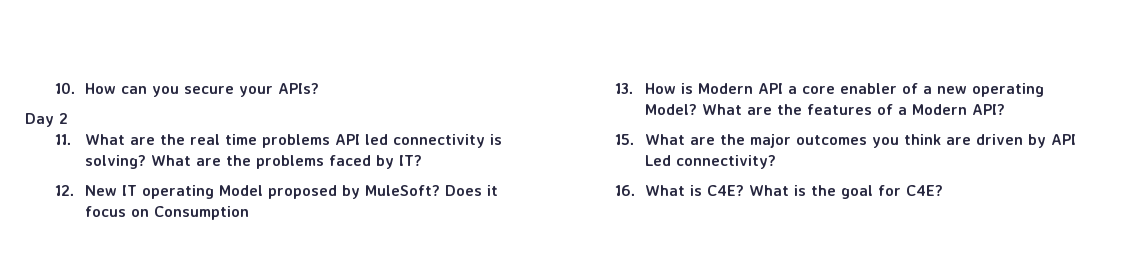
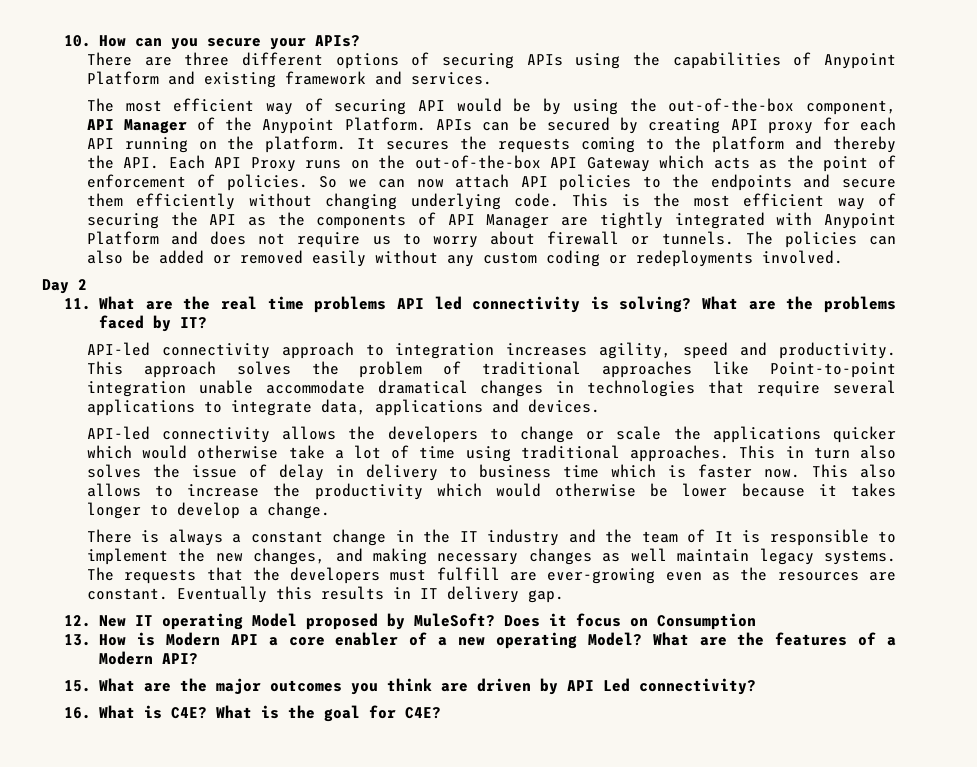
(320, 88) none -> [86,52,896,69] [86,71,492,88] [86,98,896,115] [86,117,897,134] [86,136,896,153] [86,155,896,172] [86,174,896,191] [86,193,896,210] [86,212,896,229] [86,231,896,248] [86,250,843,267] // There are three different options of securing APIs using the capabilities of Anypoint Platform and existing framework and services. // The most efficient way of securing API would be by using the out-of-the-box component, API Manager of the Anypoint Platform. APIs can be secured by creating API proxy for each API running on the platform. It secures the requests coming to the platform and thereby the API. Each API Proxy runs on the out-of-the-box API Gateway which acts as the point of enforcement of policies. So we can now attach API policies to the endpoints and secure them efficiently without changing underlying code. This is the most efficient way of securing the API as the components of API Manager are tightly integrated with Anypoint Platform and does not require us to worry about firewall or tunnels. The policies can also be added or removed easily without any custom coding or redeployments involved.
(423, 160) none -> [86,342,896,359] [86,361,896,378] [86,380,896,397] [86,399,600,416] [86,426,896,443] [86,445,897,462] [86,464,896,481] [86,483,896,500] [86,502,330,519] [86,529,897,546] [86,548,896,565] [86,567,897,584] [86,586,564,603] // API-led connectivity approach to integration increases agility, speed and productivity. This approach solves the problem of traditional approaches like Point-to-point integration unable accommodate dramatical changes in technologies that require several applications to integrate data, applications and devices. // API-led connectivity allows the developers to change or scale the applications quicker which would otherwise take a lot of time using traditional approaches. This in turn also solves the issue of delay in delivery to business time which is faster now. This also allows to increase the productivity which would otherwise be lower because it takes longer to develop a change. // There is always a constant change in the IT industry and the team of It is responsible to implement the new changes, and making necessary changes as well maintain legacy systems. The requests that the developers must fulfill are ever-growing even as the resources are constant. Eventually this results in IT delivery gap.

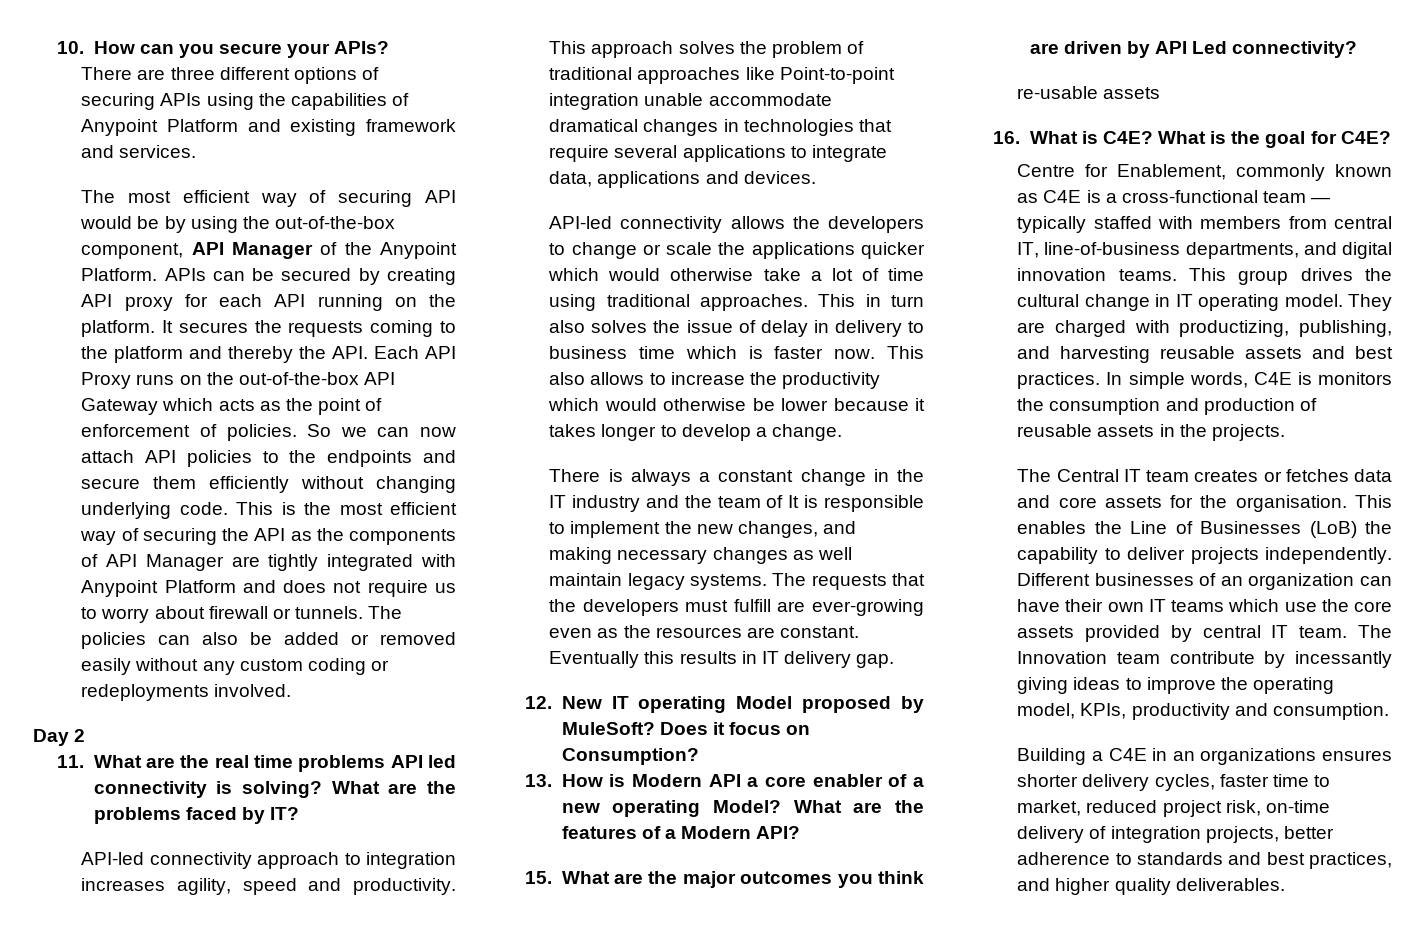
[657,613,757,630] Consumption -> [561,748,699,765] Consumption?
(757, 686) none -> [1017,86,1161,99] // re-usable assets
(442, 713) none -> [1017,164,1392,181] [1017,190,1331,203] [1017,216,1392,233] [1017,242,1392,259] [1017,268,1392,285] [1017,294,1392,311] [1017,320,1392,337] [1017,346,1393,363] [1017,372,1392,389] [1017,398,1317,415] [1017,424,1285,441] [1017,469,1392,482] [1017,495,1392,512] [1017,521,1392,538] [1017,547,1392,564] [1017,573,1392,590] [1017,599,1392,612] [1017,625,1392,642] [1017,651,1392,668] [1017,677,1334,694] [1017,703,1389,720] [1017,748,1392,765] [1017,774,1330,791] [1017,800,1330,817] [1017,826,1334,843] [1017,852,1392,869] [1017,878,1285,895] // Centre for Enablement, commonly known as C4E is a cross-functional team — typically staffed with members from central IT, line-of-business departments, and digital innovation teams. This group drives the cultural change in IT operating model. They are charged with productizing, publishing, and harvesting reusable assets and best practices. In simple words, C4E is monitors the consumption and production of reusable assets in the projects. // The Central IT team creates or fetches data and core assets for the organisation. This enables the Line of Businesses (LoB) the capability to deliver projects independently. Different businesses of an organization can have their own IT teams which use the core assets provided by central IT team. The Innovation team contribute by incessantly giving ideas to improve the operating model, KPIs, productivity and consumption. // Building a C4E in an organizations ensures shorter delivery cycles, faster time to market, reduced project risk, on-time delivery of integration projects, better adherence to standards and best practices, and higher quality deliverables.

